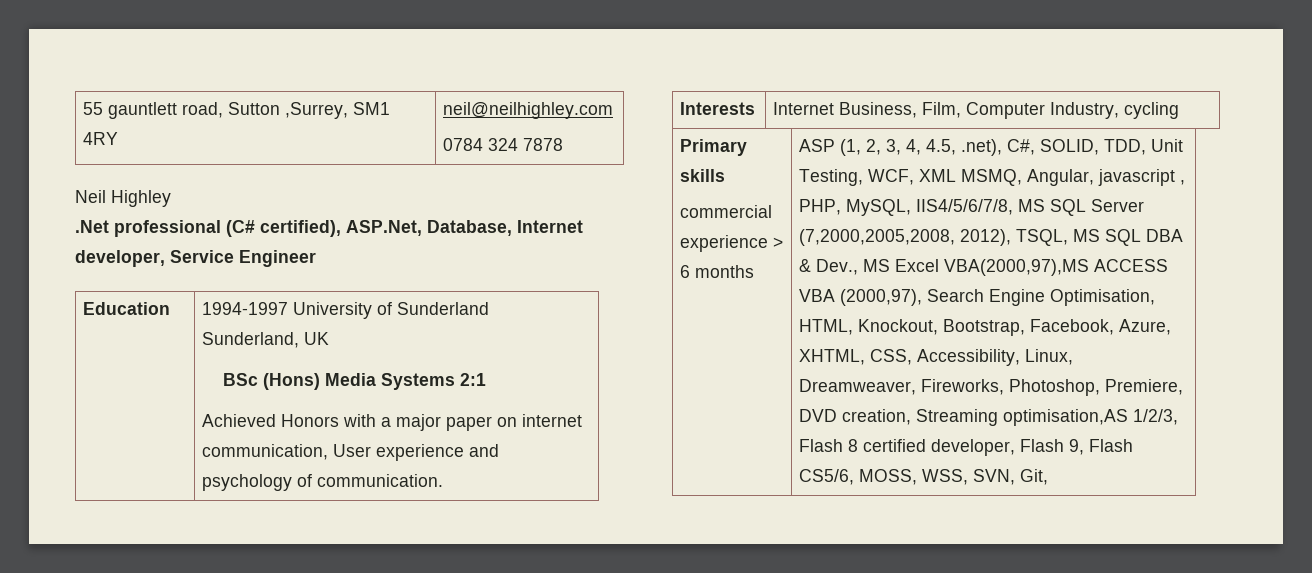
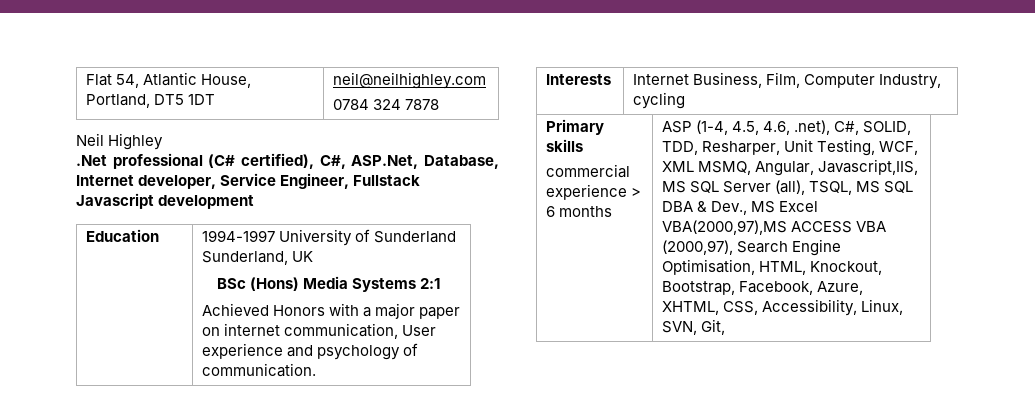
[83,102,391,119] [83,132,119,145] 55 gauntlett road, Sutton ,Surrey, SM1 4RY -> [86,72,252,88] [86,94,216,108] Flat 54, Atlantic House, Portland, DT5 1DT
(341, 228) none -> [319,155,346,169] C#,
[239,250,316,267] Engineer -> [280,173,421,189] [76,193,255,209] Engineer, Fullstack Javascript development
[840,139,957,156] (1, 2, 3, 4, 4.5, -> [696,120,791,135] (1-4, 4.5, 4.6,
(1147, 147) none -> [702,141,781,155] Resharper,
[1098,169,1186,186] [799,199,1014,216] javascript , PHP, MySQL, IIS4/5/6/7/8, -> [818,159,919,175] Javascript,IIS,
[799,229,1012,246] (7,2000,2005,2008, 2012), -> [775,180,806,195] (all),
[799,379,1184,396] [799,409,1179,426] [799,439,1134,456] [799,469,969,485] Dreamweaver, Fireworks, Photoshop, Premiere, DVD creation, Streaming optimisation,AS 1/2/3, Flash 8 certified developer, Flash 9, Flash CS5/6, MOSS, WSS, -> (904, 307) none

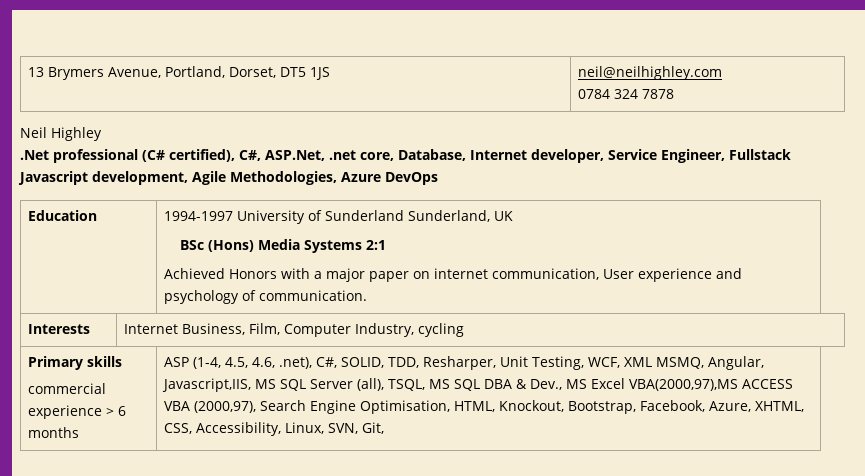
[86,72,252,88] [86,94,216,108] Flat 54, Atlantic House, Portland, DT5 1DT -> [28,66,331,80] 13 Brymers Avenue, Portland, Dorset, DT5 1JS
(419, 162) none -> [328,150,394,161] .net core,
[158,195,255,209] development -> [92,171,438,185] development, Agile Methodologies, Azure DevOps

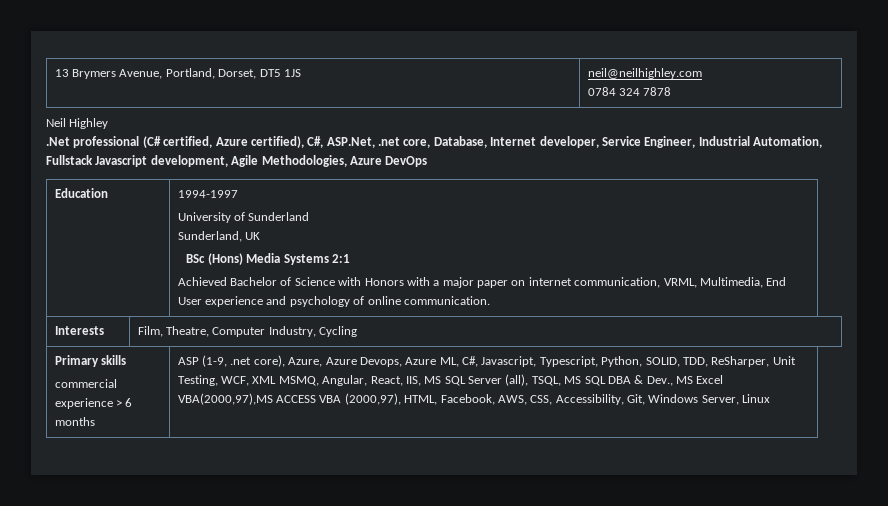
(165, 156) none -> [163,136,248,148] certified, Azure
(725, 156) none -> [698,136,822,148] Industrial Automation,
(234, 216) none -> (238, 194) //
(405, 215) none -> (310, 216) //
(226, 273) none -> [230,277,362,286] Bachelor of Science with
(600, 274) none -> [663,277,787,288] VRML, Multimedia, End
(257, 295) none -> [367,296,401,305] online
[124,323,281,335] Internet Business, Film, -> [137,326,210,337] Film, Theatre,
[418,323,465,337] cycling -> [319,326,358,337] Cycling
[193,357,338,369] (1-4, 4.5, 4.6, .net), C#, -> [202,355,643,367] (1-9, .net core), Azure, Azure Devops, Azure ML, C#, Javascript, Typescript, Python,
[423,356,497,370] Resharper, -> [711,356,770,367] ReSharper,
[162,378,252,392] Javascript,IIS, -> [370,376,421,386] React, IIS,
[260,400,805,414] [164,422,385,436] Search Engine Optimisation, HTML, Knockout, Bootstrap, Facebook, Azure, XHTML, CSS, Accessibility, Linux, SVN, Git, -> [404,394,771,405] HTML, Facebook, AWS, CSS, Accessibility, Git, Windows Server, Linux

